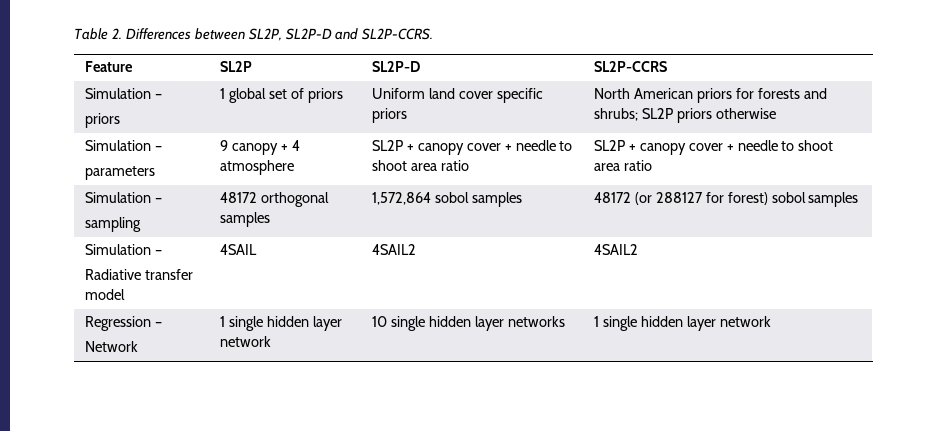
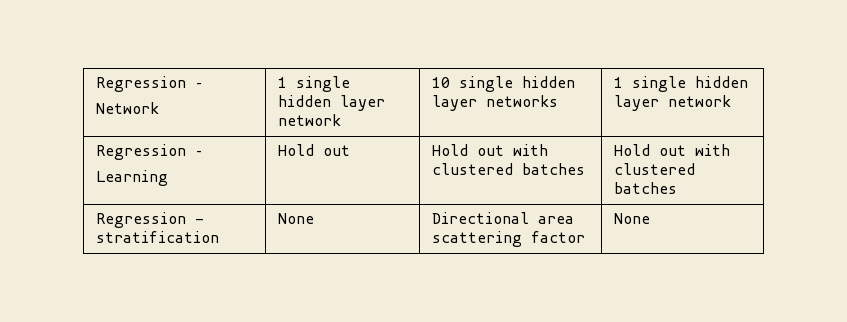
[74,28,434,41] [84,61,133,72] [219,61,252,72] [371,61,420,72] [593,61,667,72] [84,88,162,99] [84,113,120,128] [219,88,343,103] [371,88,543,103] [371,108,407,123] [593,88,827,103] [593,108,776,123] [84,140,162,151] [84,166,155,180] [219,140,300,155] [219,160,294,175] [371,140,573,155] [371,160,469,171] [593,140,834,155] [593,160,652,171] [84,192,162,203] [84,217,141,232] [219,192,329,207] [219,212,270,227] [371,192,522,207] [593,192,859,207] [84,244,162,255] [84,269,193,280] [84,289,125,300] [219,244,257,255] [371,244,416,255] [593,244,638,255] Table 2. Differences between SL2P, SL2P-D and SL2P-CCRS. // Feature | SL2P | SL2P-D | SL2P-CCRS // Simulation – // priors | 1 global set of priors | Uniform land cover specific priors | North American priors for forests and shrubs; SL2P priors otherwise // Simulation – // parameters | 9 canopy + 4 atmosphere | SL2P + canopy cover + needle to shoot area ratio | SL2P + canopy cover + needle to shoot area ratio // Simulation – // sampling | 48172 orthogonal samples | 1,572,864 sobol samples | 48172 (or 288127 for forest) sobol samples // Simulation – // Radiative transfer model | 4SAIL | 4SAIL2 | 4SAIL2 // -> (95, 84) none
(771, 321) none -> [95,144,203,160] [95,170,168,186] [277,144,350,156] [431,144,548,156] [431,163,585,175] [613,144,730,156] [613,163,695,175] [613,182,677,194] [95,212,204,228] [95,231,219,243] [277,213,314,224] [431,212,574,224] [431,231,585,247] [613,213,650,224] // Regression – // Learning | Hold out | Hold out with clustered batches | Hold out with clustered batches // Regression - stratification | None | Directional area scattering factor | None

